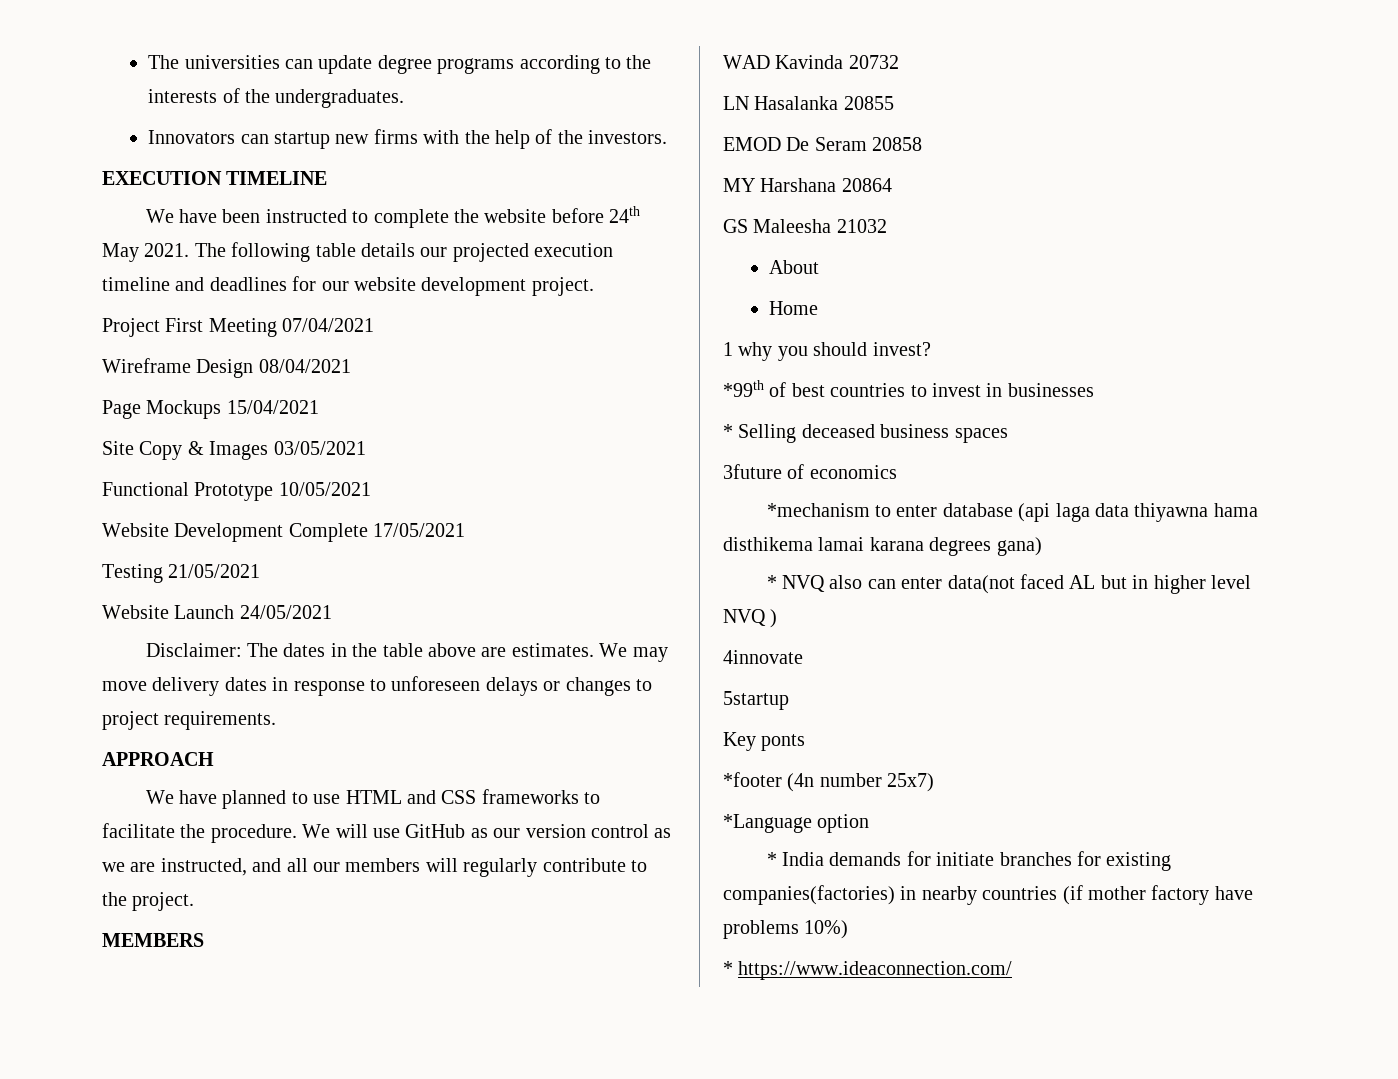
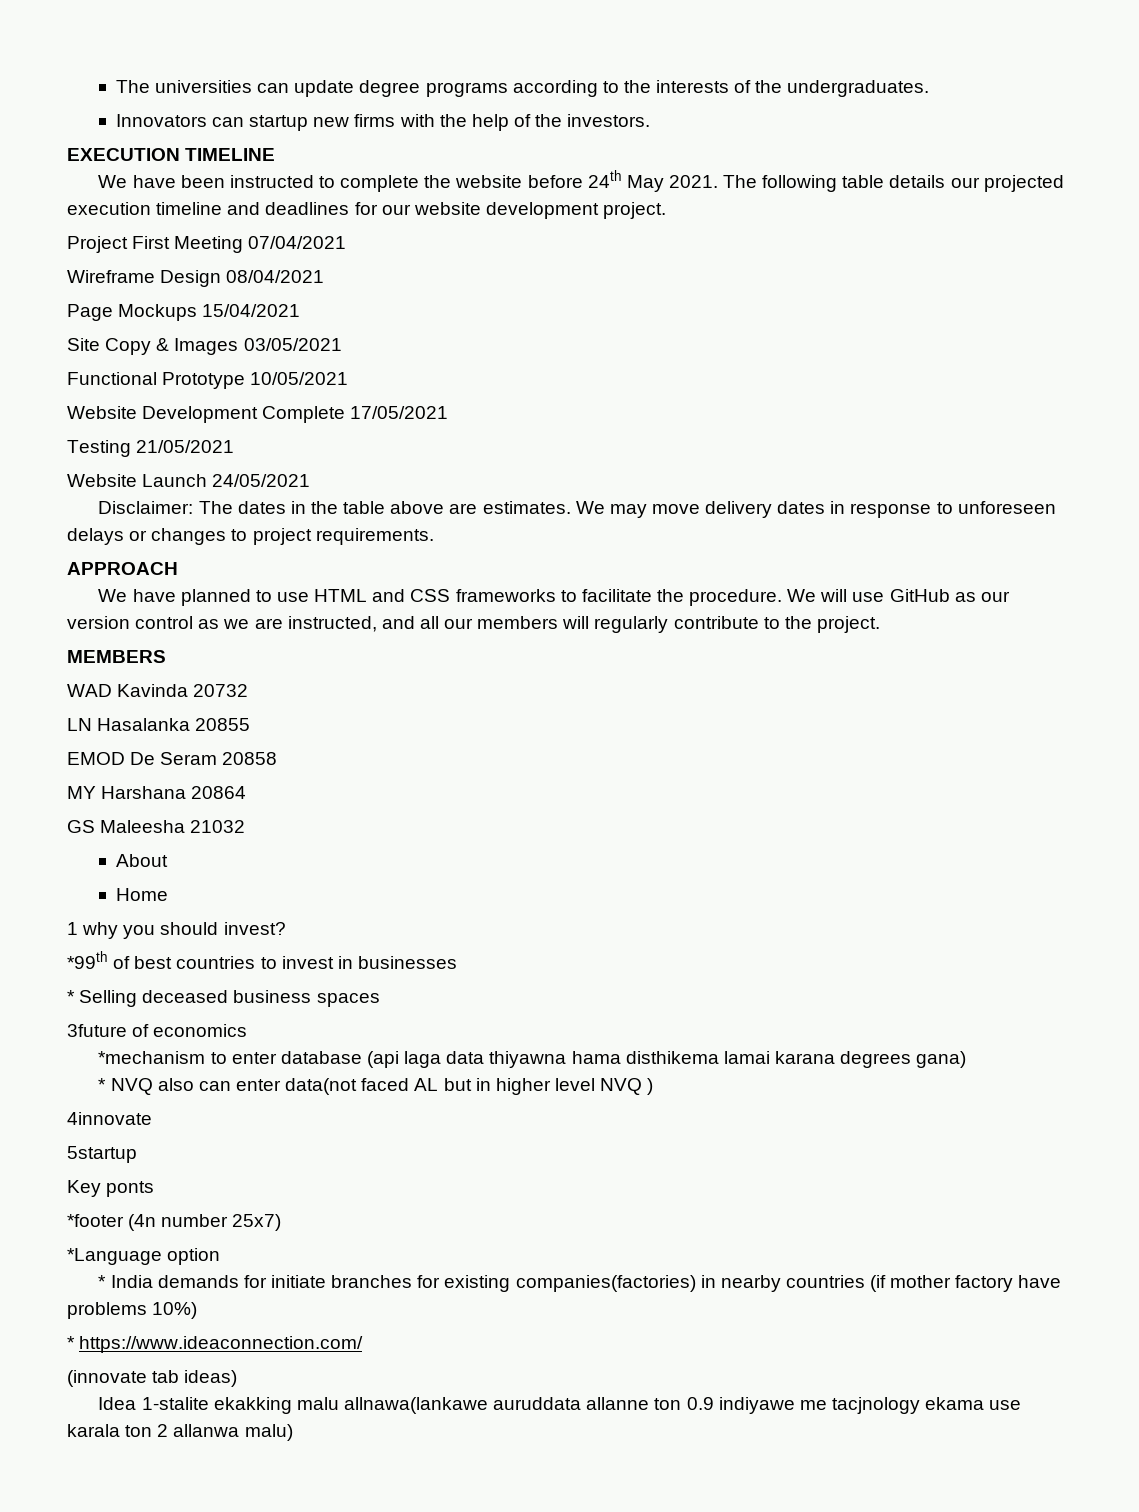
(1013, 970) none -> [67,1370,238,1387] [98,1397,1022,1414] [67,1424,293,1441] // (innovate tab ideas) // Idea 1-stalite ekakking malu allnawa(lankawe auruddata allanne ton 0.9 indiyawe me tacjnology ekama use karala ton 2 allanwa malu)

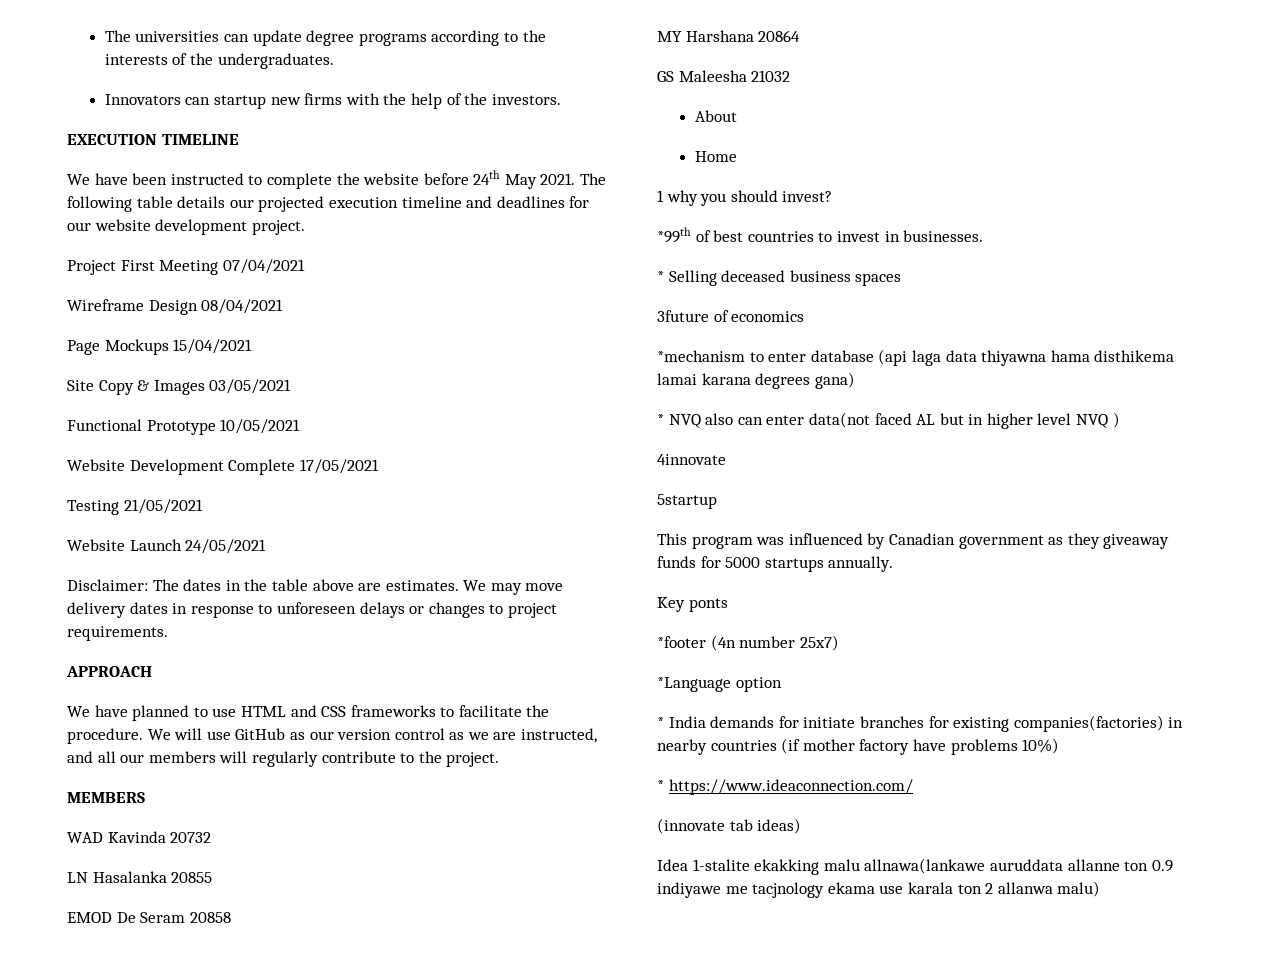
[357,956,457,969] businesses -> [903,230,984,242] businesses.
(137, 1154) none -> [657,533,1170,549] [657,556,894,572] // This program was influenced by Canadian government as they giveaway funds for 5000 startups annually.

